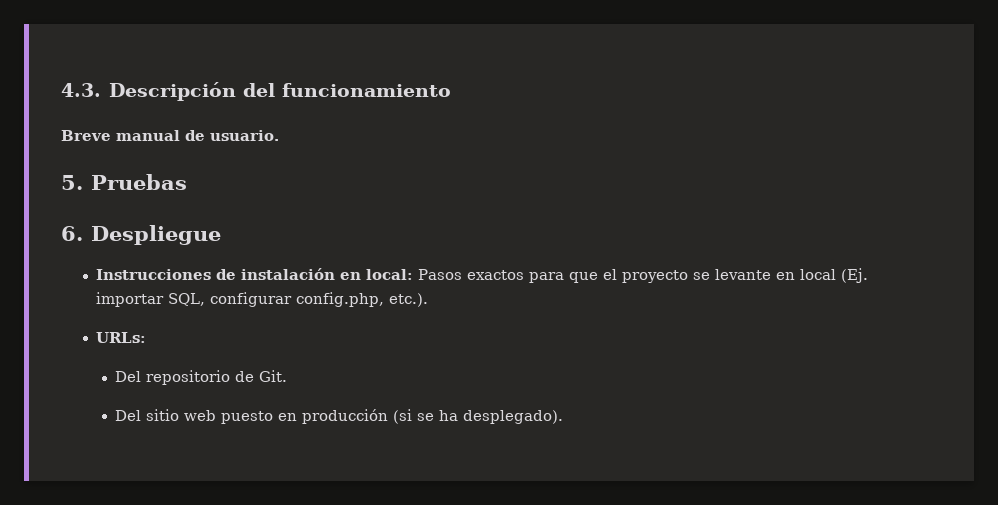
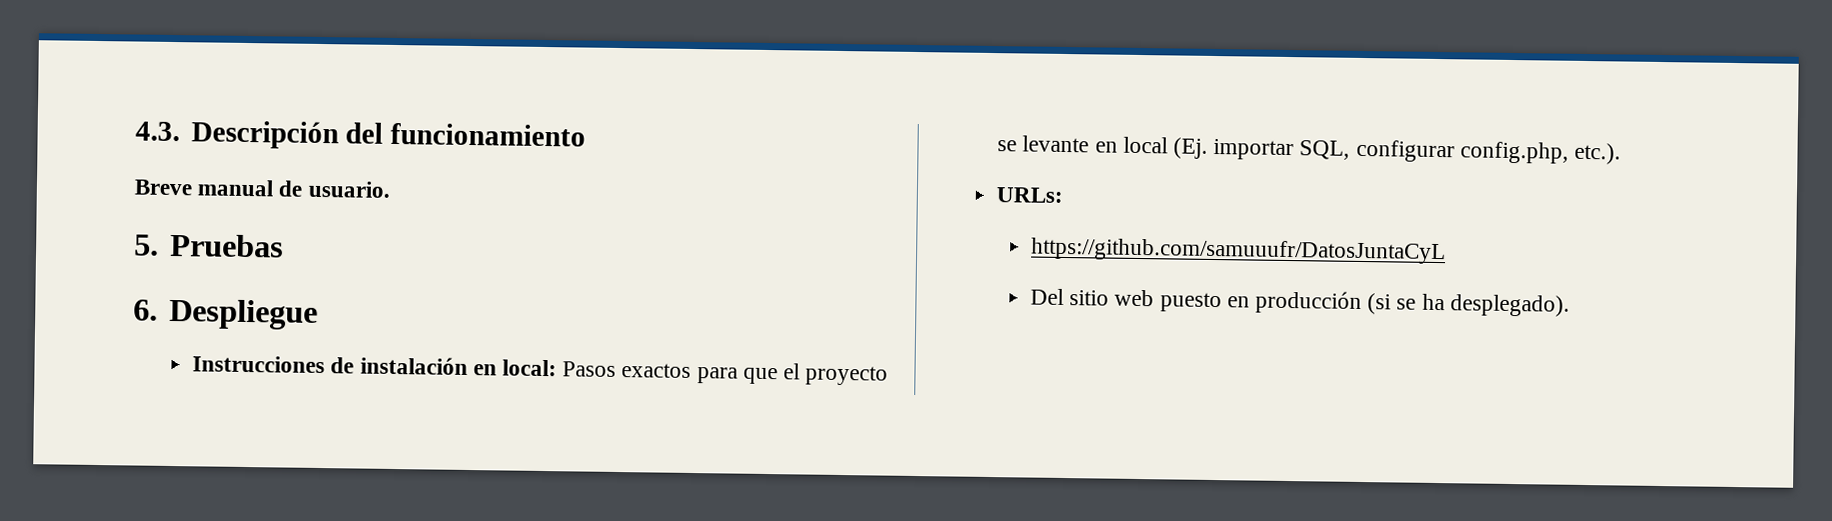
[115,370,288,385] Del repositorio de Git. -> [1031,237,1447,265] https://github.com/samuuufr/DatosJuntaCyL

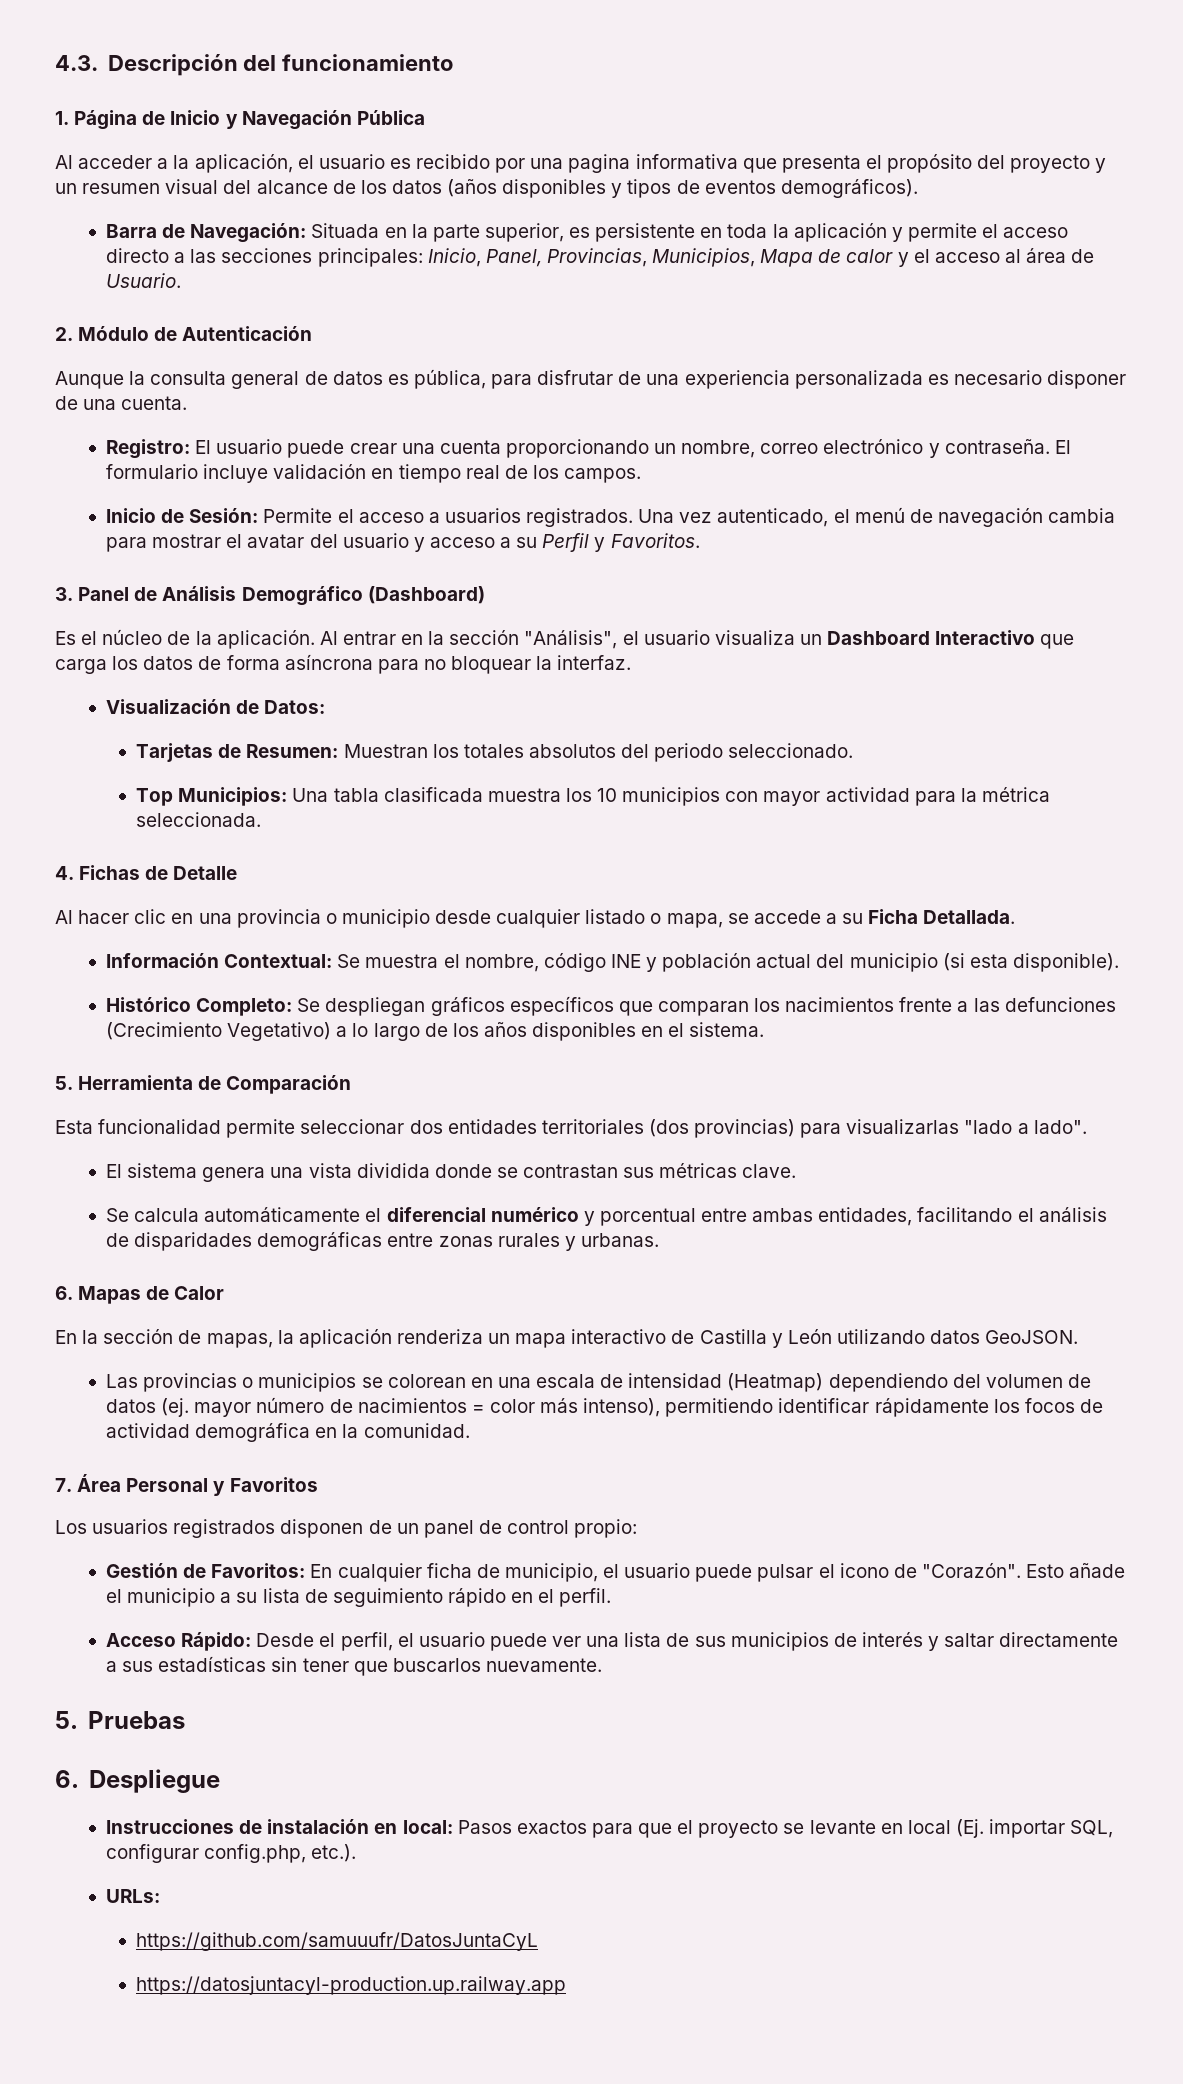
[134,179,391,198] Breve manual de usuario. -> [55,110,425,130] [55,154,1107,173] [55,179,918,198] [106,223,1069,243] [106,248,1095,267] [106,273,182,288] [55,326,313,341] [55,369,1127,389] [55,396,188,410] [106,439,1071,459] [106,464,642,483] [106,507,1116,527] [106,533,700,552] [55,586,485,606] [55,629,1075,649] [55,654,632,674] [106,699,326,714] [136,743,854,762] [136,787,1050,806] [136,812,262,827] [55,865,238,880] [55,909,1016,928] [106,953,1119,972] [106,996,1116,1016] [106,1022,765,1041] [55,1075,352,1094] [55,1119,1087,1138] [106,1163,797,1182] [106,1207,1107,1226] [106,1232,659,1251] [55,1286,225,1304] [55,1329,1079,1348] [106,1373,1091,1392] [106,1397,1103,1417] [106,1423,470,1442] [55,1474,318,1496] [55,1519,638,1538] [106,1563,1126,1582] [106,1588,612,1607] [106,1632,1119,1651] [106,1656,602,1676] 1. Página de Inicio y Navegación Pública // Al acceder a la aplicación, el usuario es recibido por una pagina informativa que presenta el propósito del proyecto y un resumen visual del alcance de los datos (años disponibles y tipos de eventos demográficos). // Barra de Navegación: Situada en la parte superior, es persistente en toda la aplicación y permite el acceso directo a las secciones principales: Inicio, Panel, Provincias, Municipios, Mapa de calor y el acceso al área de Usuario. // 2. Módulo de Autenticación // Aunque la consulta general de datos es pública, para disfrutar de una experiencia personalizada es necesario disponer de una cuenta. // Registro: El usuario puede crear una cuenta proporcionando un nombre, correo electrónico y contraseña. El formulario incluye validación en tiempo real de los campos. // Inicio de Sesión: Permite el acceso a usuarios registrados. Una vez autenticado, el menú de navegación cambia para mostrar el avatar del usuario y acceso a su Perfil y Favoritos. // 3. Panel de Análisis Demográfico (Dashboard) // Es el núcleo de la aplicación. Al entrar en la sección "Análisis", el usuario visualiza un Dashboard Interactivo que carga los datos de forma asíncrona para no bloquear la interfaz. // Visualización de Datos: // Tarjetas de Resumen: Muestran los totales absolutos del periodo seleccionado. // Top Municipios: Una tabla clasificada muestra los 10 municipios con mayor actividad para la métrica seleccionada. // 4. Fichas de Detalle // Al hacer clic en una provincia o municipio desde cualquier listado o mapa, se accede a su Ficha Detallada. // Información Contextual: Se muestra el nombre, código INE y población actual del municipio (si esta disponible). // Histórico Completo: Se despliegan gráficos específicos que comparan los nacimientos frente a las defunciones (Crecimiento Vegetativo) a lo largo de los años disponibles en el sistema. // 5. Herramienta de Comparación // Esta funcionalidad permite seleccionar dos entidades territoriales (dos provincias) para visualizarlas "lado a lado". // El sistema genera una vista dividida donde se contrastan sus métricas clave. // Se calcula automáticamente el diferencial numérico y porcentual entre ambas entidades, facilitando el análisis de disparidades demográficas entre zonas rurales y urbanas. // 6. Mapas de Calor // En la sección de mapas, la aplicación renderiza un mapa interactivo de Castilla y León utilizando datos GeoJSON. // Las provincias o municipios se colorean en una escala de intensidad (Heatmap) dependiendo del volumen de datos (ej. mayor número de nacimientos = color más intenso), permitiendo identificar rápidamente los focos de actividad demográfica en la comunidad. // 7. Área Personal y Favoritos // Los usuarios registrados disponen de un panel de control propio: // Gestión de Favoritos: En cualquier ficha de municipio, el usuario puede pulsar el icono de "Corazón". Esto añade el municipio a su lista de seguimiento rápido en el perfil. // Acceso Rápido: Desde el perfil, el usuario puede ver una lista de sus municipios de interés y saltar directamente a sus estadísticas sin tener que buscarlos nuevamente.
[1030,288,1570,317] Del sitio web puesto en producción (si se ha desplegado). -> [136,1976,567,1995] https://datosjuntacyl-production.up.railway.app

